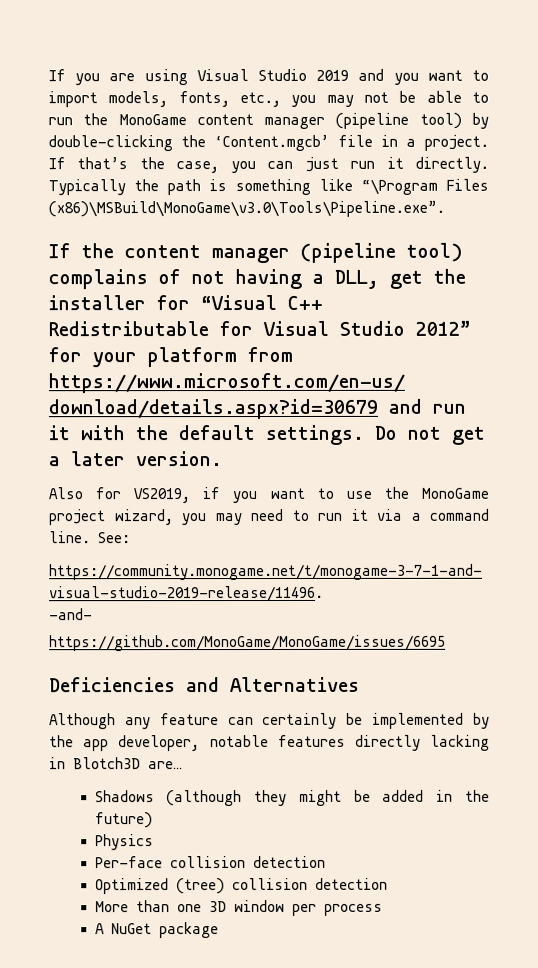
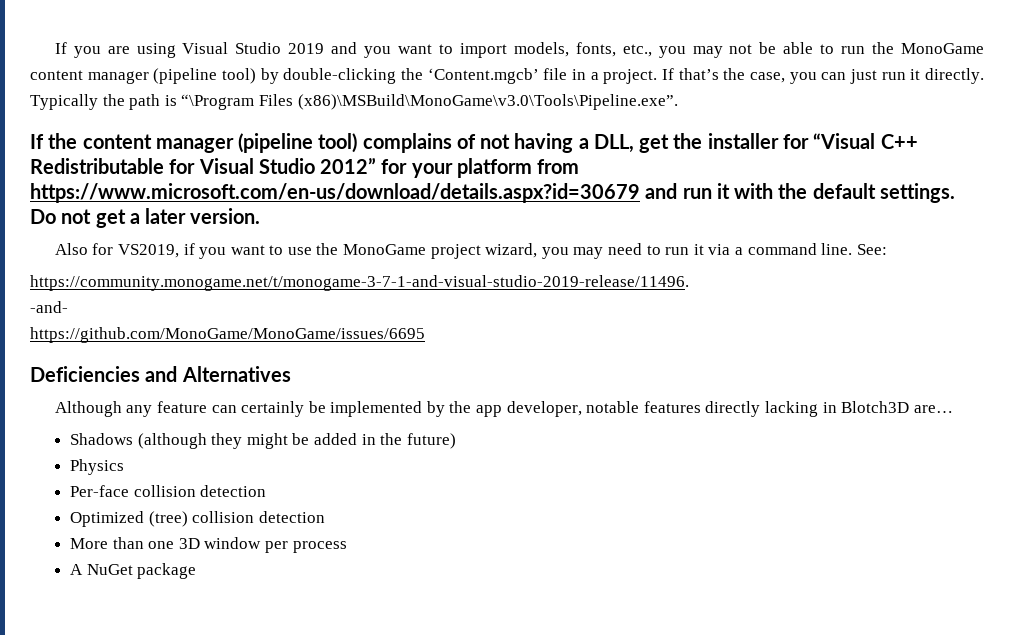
[235,178,353,196] something like -> (177, 100) none

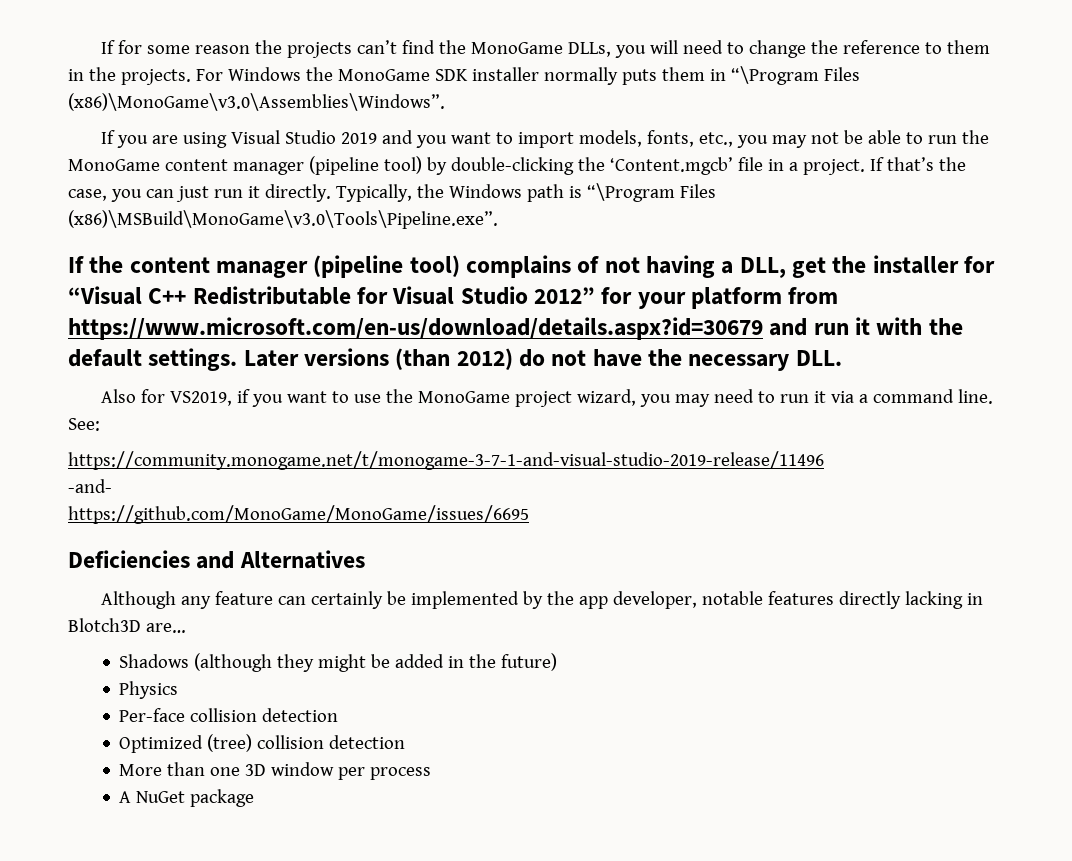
[54,42,67,54] If -> [101,40,991,58] [68,66,860,85] [68,93,445,111] [101,130,116,144] If for some reason the projects can’t find the MonoGame DLLs, you will need to change the reference to them in the projects. For Windows the MonoGame SDK installer normally puts them in “\Program Files (x86)\MonoGame\v3.0\Assemblies\Windows”. // If
[30,94,125,110] Typically the -> [335,184,522,202] Typically, the Windows
[30,208,261,228] Do not get a later version. -> [243,348,842,371] Later versions (than 2012) do not have the necessary DLL.
[30,275,689,291] https://community.monogame.net/t/monogame-3-7-1-and-visual-studio-2019-release/11496. -> [68,451,824,470] https://community.monogame.net/t/monogame-3-7-1-and-visual-studio-2019-release/11496

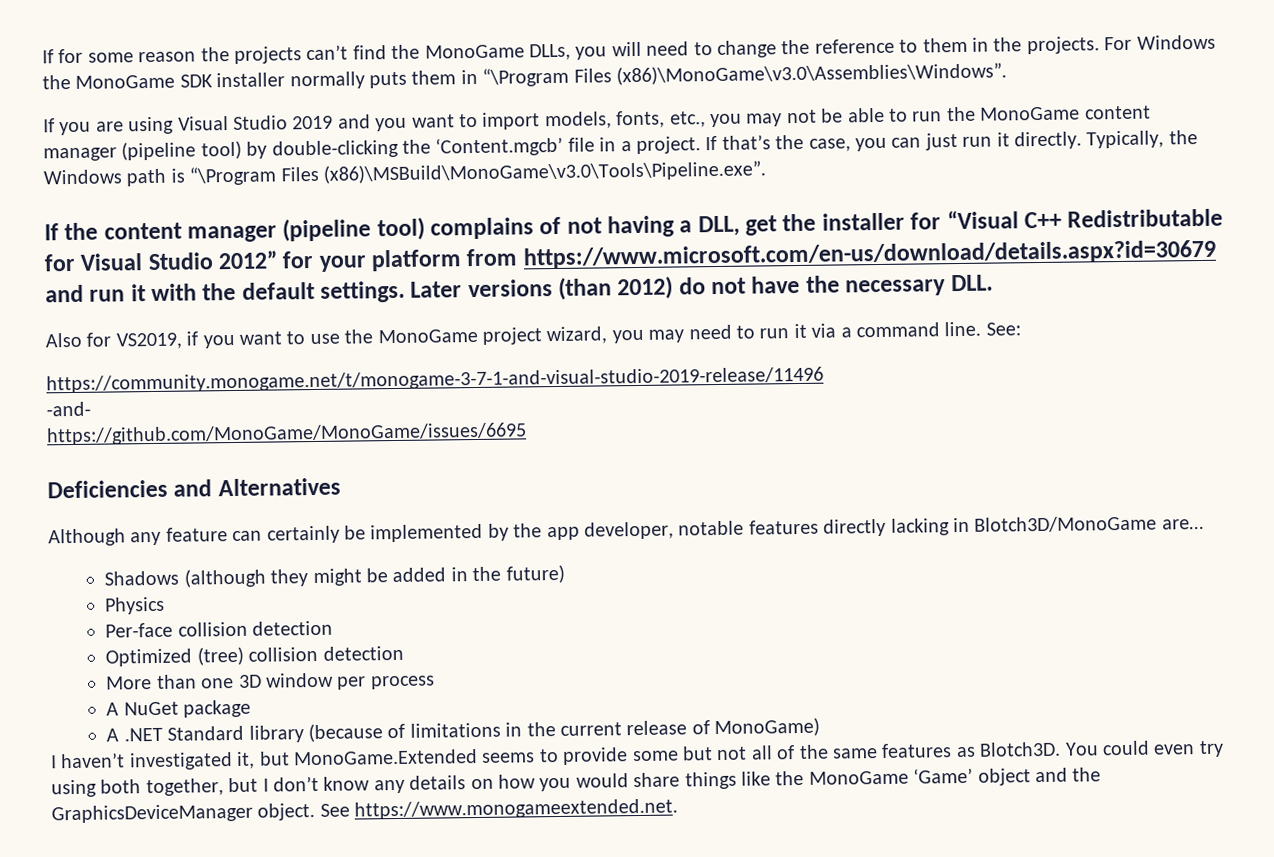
[68,618,141,632] Blotch3D -> [974,515,1158,533] Blotch3D/MonoGame
(255, 798) none -> [106,717,821,743] [51,740,1224,771] [51,767,1102,798] [51,798,679,824] // A .NET Standard library (because of limitations in the current release of MonoGame) // I haven’t investigated it, but MonoGame.Extended seems to provide some but not all of the same features as Blotch3D. You could even try using both together, but I don’t know any details on how you would share things like the MonoGame ‘Game’ object and the GraphicsDeviceManager object. See https://www.monogameextended.net.

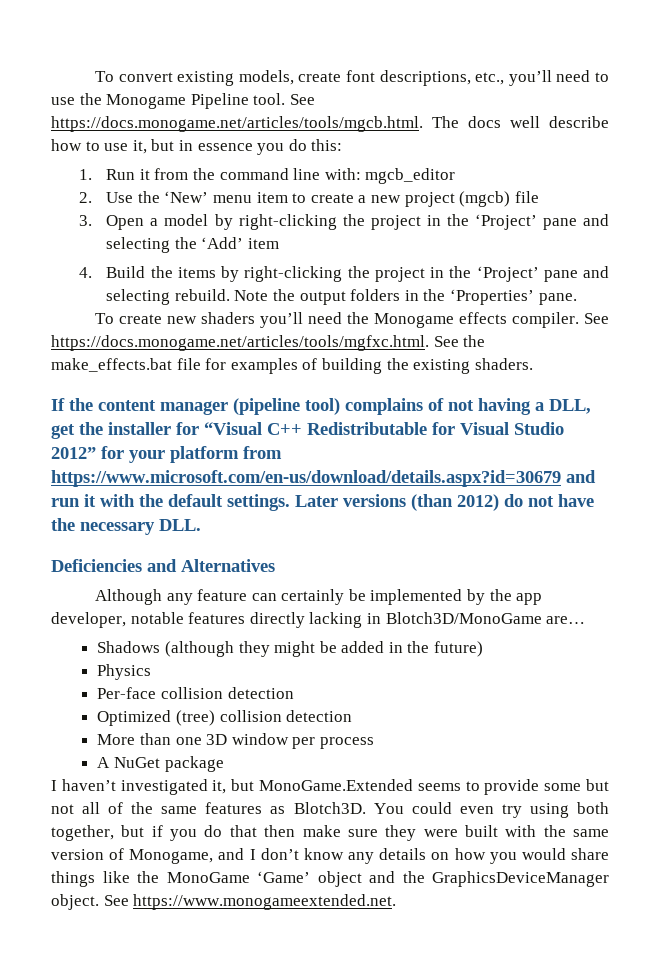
[42,34,1216,64] [42,62,1007,90] [43,105,1151,136] [43,130,1198,162] [43,160,766,187] If for some reason the projects can’t find the MonoGame DLLs, you will need to change the reference to them in the projects. For Windows the MonoGame SDK installer normally puts them in “\Program Files (x86)\MonoGame\v3.0\Assemblies\Windows”. // If you are using Visual Studio 2019 and you want to import models, fonts, etc., you may not be able to run the MonoGame content manager (pipeline tool) by double-clicking the ‘Content.mgcb’ file in a project. If that’s the case, you can just run it directly. Typically, the Windows path is “\Program Files (x86)\MSBuild\MonoGame\v3.0\Tools\Pipeline.exe”. -> [94,70,609,86] [51,93,315,109] [51,116,609,132] [51,139,343,155] [78,168,456,184] [78,191,539,207] [78,214,610,230] [106,237,280,253] [78,266,610,282] [106,289,577,305] [94,312,609,328] [51,335,486,351] [51,358,533,374] To convert existing models, create font descriptions, etc., you’ll need to use the Monogame Pipeline tool. See https://docs.monogame.net/articles/tools/mgcb.html. The docs well describe how to use it, but in essence you do this: // 1. Run it from the command line with: mgcb_editor // 2. Use the ‘New’ menu item to create a new project (mgcb) file // 3. Open a model by right-clicking the project in the ‘Project’ pane and selecting the ‘Add’ item // 4. Build the items by right-clicking the project in the ‘Project’ pane and selecting rebuild. Note the output folders in the ‘Properties’ pane. // To create new shaders you’ll need the Monogame effects compiler. See https://docs.monogame.net/articles/tools/mgfxc.html. See the make_effects.bat file for examples of building the existing shaders.
[45,321,1021,350] [46,366,824,394] [46,401,91,417] [46,422,527,446] // Also for VS2019, if you want to use the MonoGame project wizard, you may need to run it via a command line. See: // https://community.monogame.net/t/monogame-3-7-1-and-visual-studio-2019-release/11496 // -and- // https://github.com/MonoGame/MonoGame/issues/6695 -> (201, 525) none
[106,717,821,743] // A .NET Standard library (because of limitations in the current release of MonoGame) -> (224, 764) none
(259, 785) none -> [151,825,609,841] [51,848,245,864] if you do that then make sure they were built with the same version of Monogame, and

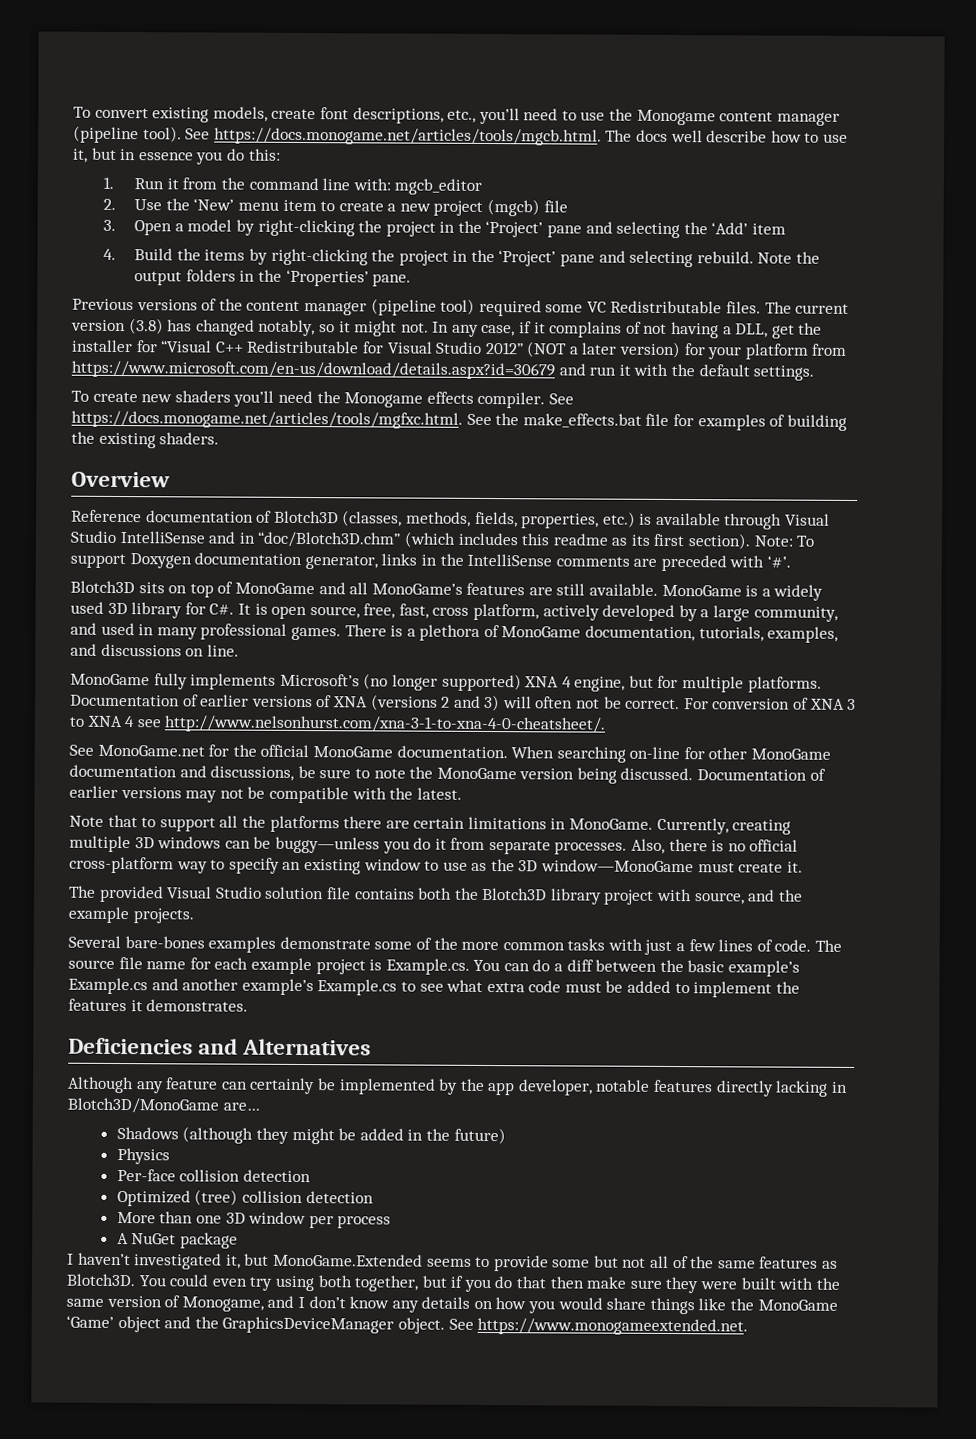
[190,93,286,109] Pipeline tool. -> [719,111,840,126] [73,125,182,144] content manager (pipeline tool).
(577, 299) none -> [72,298,850,317] [71,318,823,339] [71,339,848,360] [71,360,815,381] // Previous versions of the content manager (pipeline tool) required some VC Redistributable files. The current version (3.8) has changed notably, so it might not. In any case, if it complains of not having a DLL, get the installer for “Visual C++ Redistributable for Visual Studio 2012” (NOT a later version) for your platform from https://www.microsoft.com/en-us/download/details.aspx?id=30679 and run it with the default settings.
[51,398,591,415] [51,422,564,439] [51,446,282,463] [51,470,596,487] [51,494,594,511] [51,518,201,535] If the content manager (pipeline tool) complains of not having a DLL, get the installer for “Visual C++ Redistributable for Visual Studio 2012” for your platform from https://www.microsoft.com/en-us/download/details.aspx?id=30679 and run it with the default settings. Later versions (than 2012) do not have the necessary DLL. -> [71,471,170,488] [71,509,831,530] [70,530,815,550] [70,552,792,572] [70,580,824,601] [70,601,838,622] [70,622,839,643] [70,643,239,657] [70,673,822,693] [70,694,857,712] [69,715,607,734] [69,744,832,763] [69,764,826,784] [69,785,462,804] [69,814,792,835] [69,835,799,855] [69,856,803,875] [69,885,803,905] [68,906,194,924] [68,935,843,956] [68,957,801,977] [68,977,800,998] [68,998,249,1012] Overview // Reference documentation of Blotch3D (classes, methods, fields, properties, etc.) is available through Visual Studio IntelliSense and in “doc/Blotch3D.chm” (which includes this readme as its first section). Note: To support Doxygen documentation generator, links in the IntelliSense comments are preceded with ‘#’. // Blotch3D sits on top of MonoGame and all MonoGame’s features are still available. MonoGame is a widely used 3D library for C#. It is open source, free, fast, cross platform, actively developed by a large community, and used in many professional games. There is a plethora of MonoGame documentation, tutorials, examples, and discussions on line. // MonoGame fully implements Microsoft’s (no longer supported) XNA 4 engine, but for multiple platforms. Documentation of earlier versions of XNA (versions 2 and 3) will often not be correct. For conversion of XNA 3 to XNA 4 see http://www.nelsonhurst.com/xna-3-1-to-xna-4-0-cheatsheet/. // See MonoGame.net for the official MonoGame documentation. When searching on-line for other MonoGame documentation and discussions, be sure to note the MonoGame version being discussed. Documentation of earlier versions may not be compatible with the latest. // Note that to support all the platforms there are certain limitations in MonoGame. Currently, creating multiple 3D windows can be buggy—unless you do it from separate processes. Also, there is no official cross-platform way to specify an existing window to use as the 3D window—MonoGame must create it. // The provided Visual Studio solution file contains both the Blotch3D library project with source, and the example projects. // Several bare-bones examples demonstrate some of the more common tasks with just a few lines of code. The source file name for each example project is Example.cs. You can do a diff between the basic example’s Example.cs and another example’s Example.cs to see what extra code must be added to implement the features it demonstrates.

